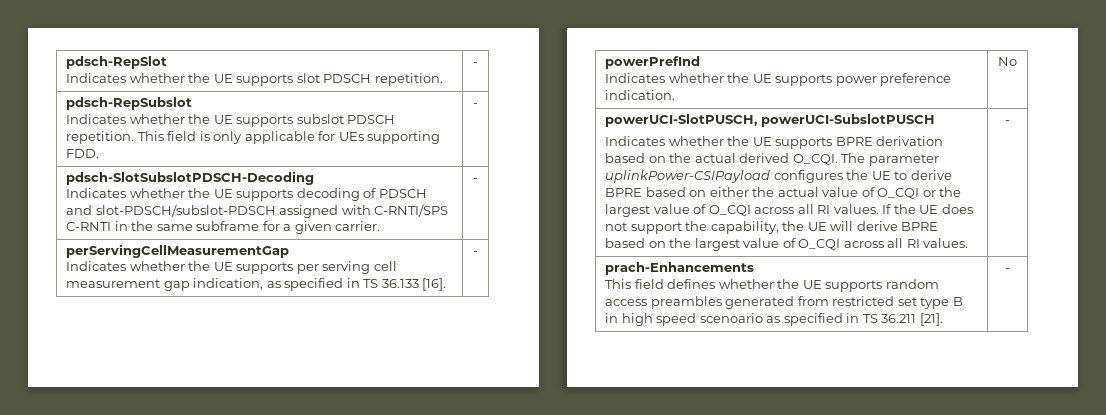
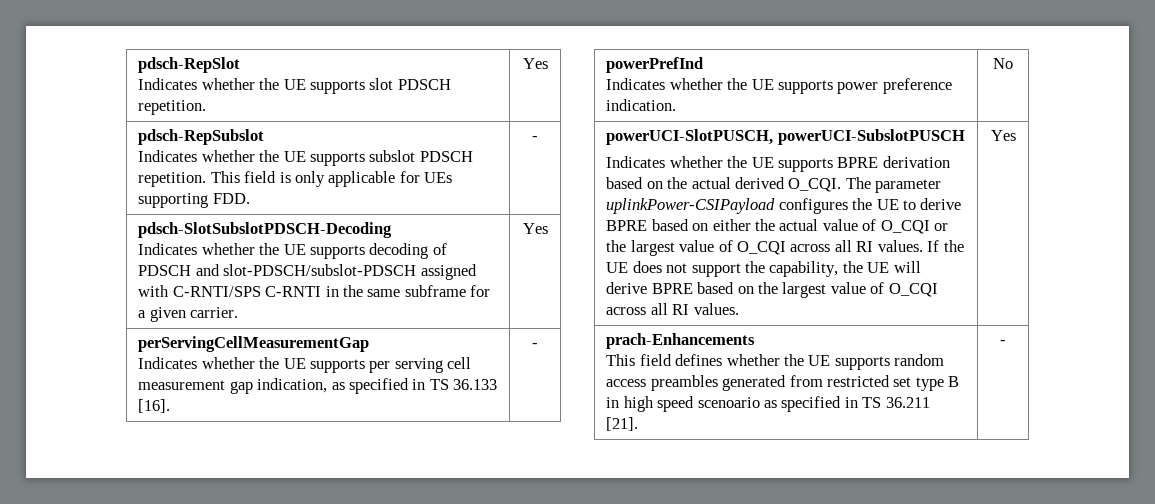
[473,62,478,66] - -> [522,58,548,69] Yes
[473,178,478,182] - -> [522,223,548,234] Yes
[1005,120,1010,124] - -> [990,130,1016,141] Yes

